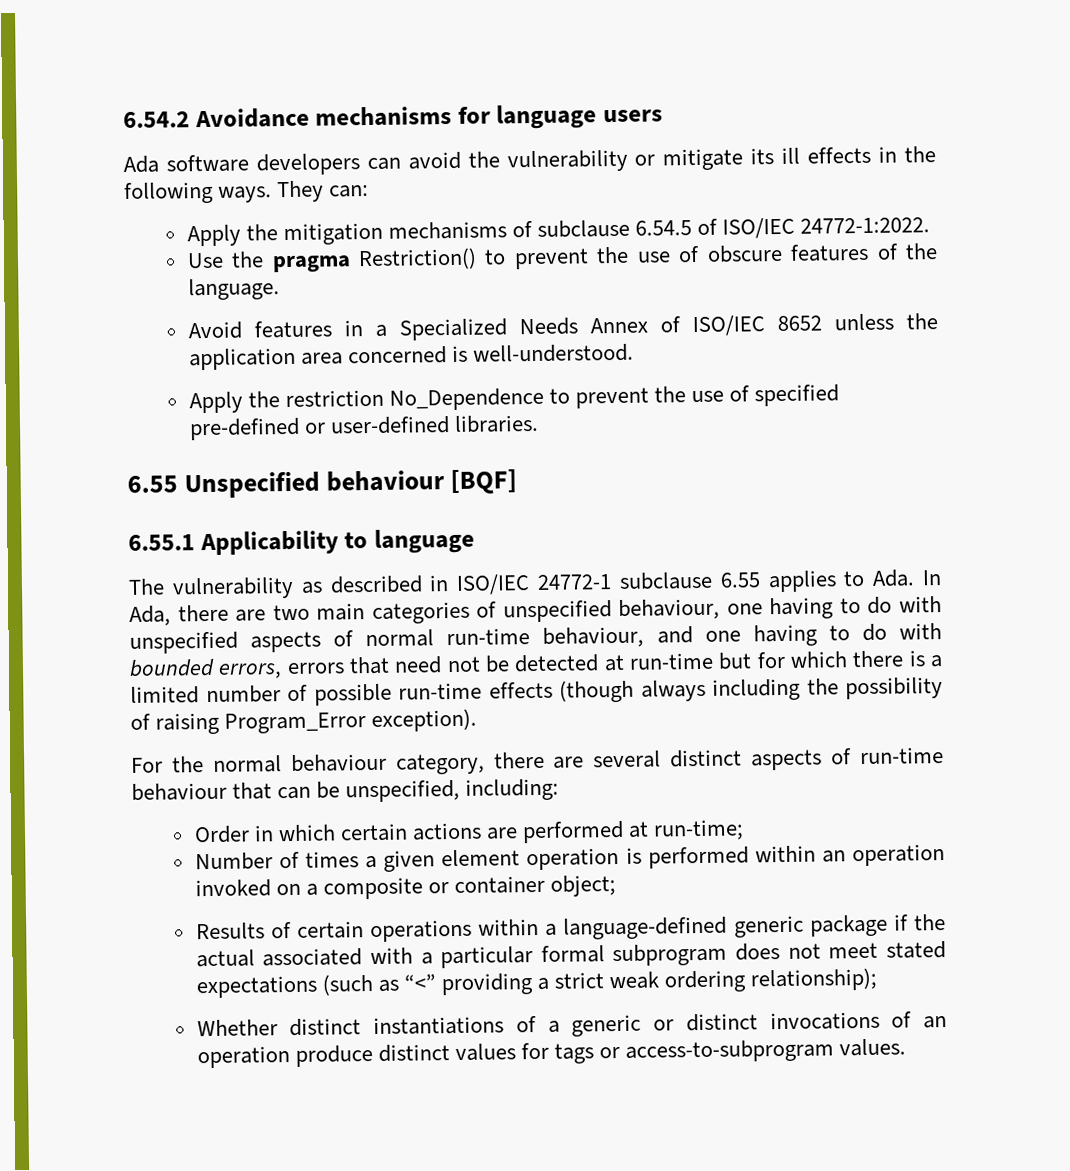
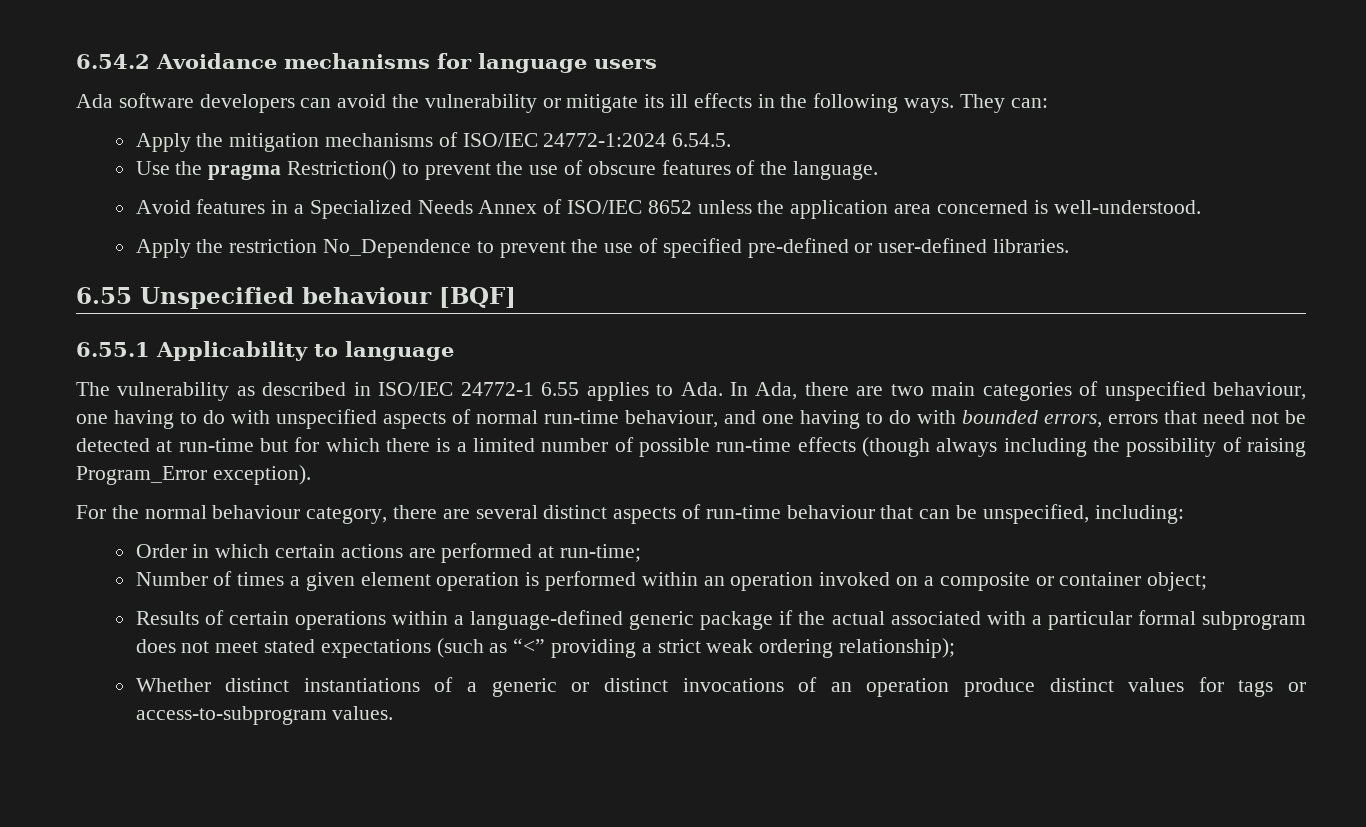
[537,217,931,239] subclause 6.54.5 of ISO/IEC 24772-1:2022. -> [462,133,732,147] ISO/IEC 24772-1:2024 6.54.5.
[618,571,713,590] subclause -> (534, 389) none

